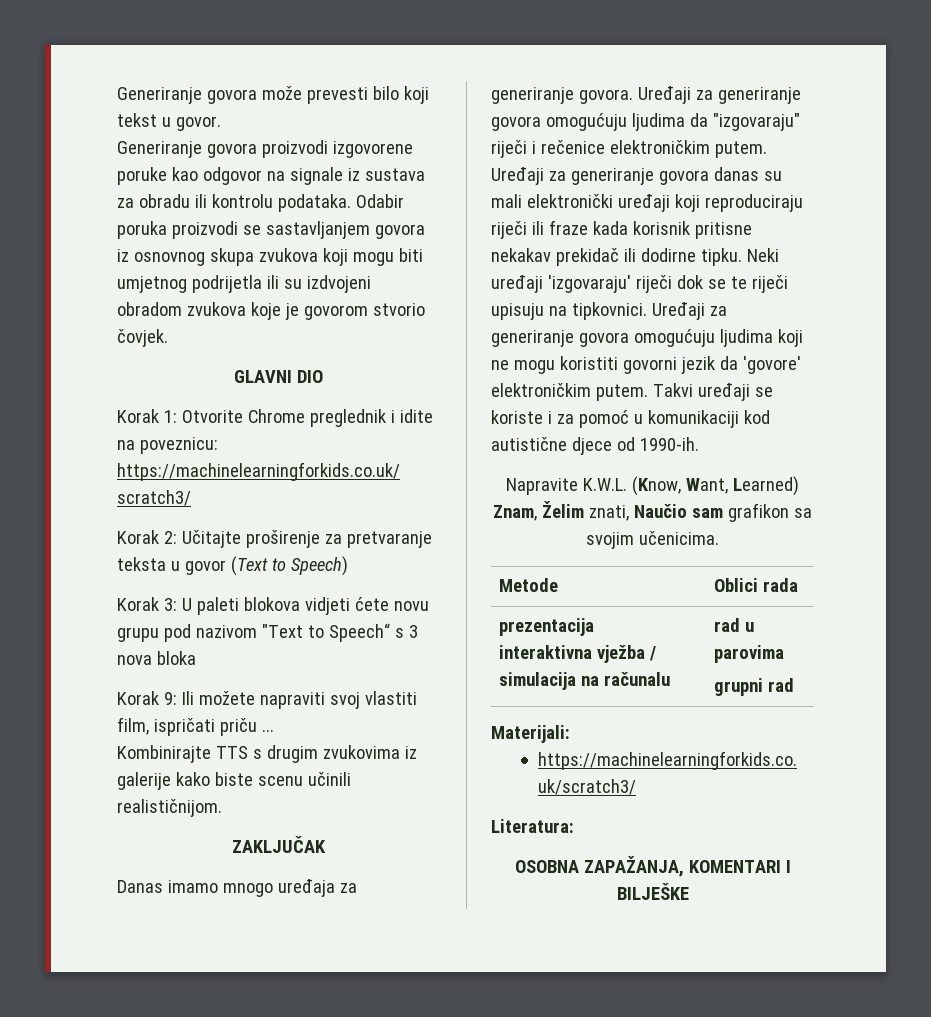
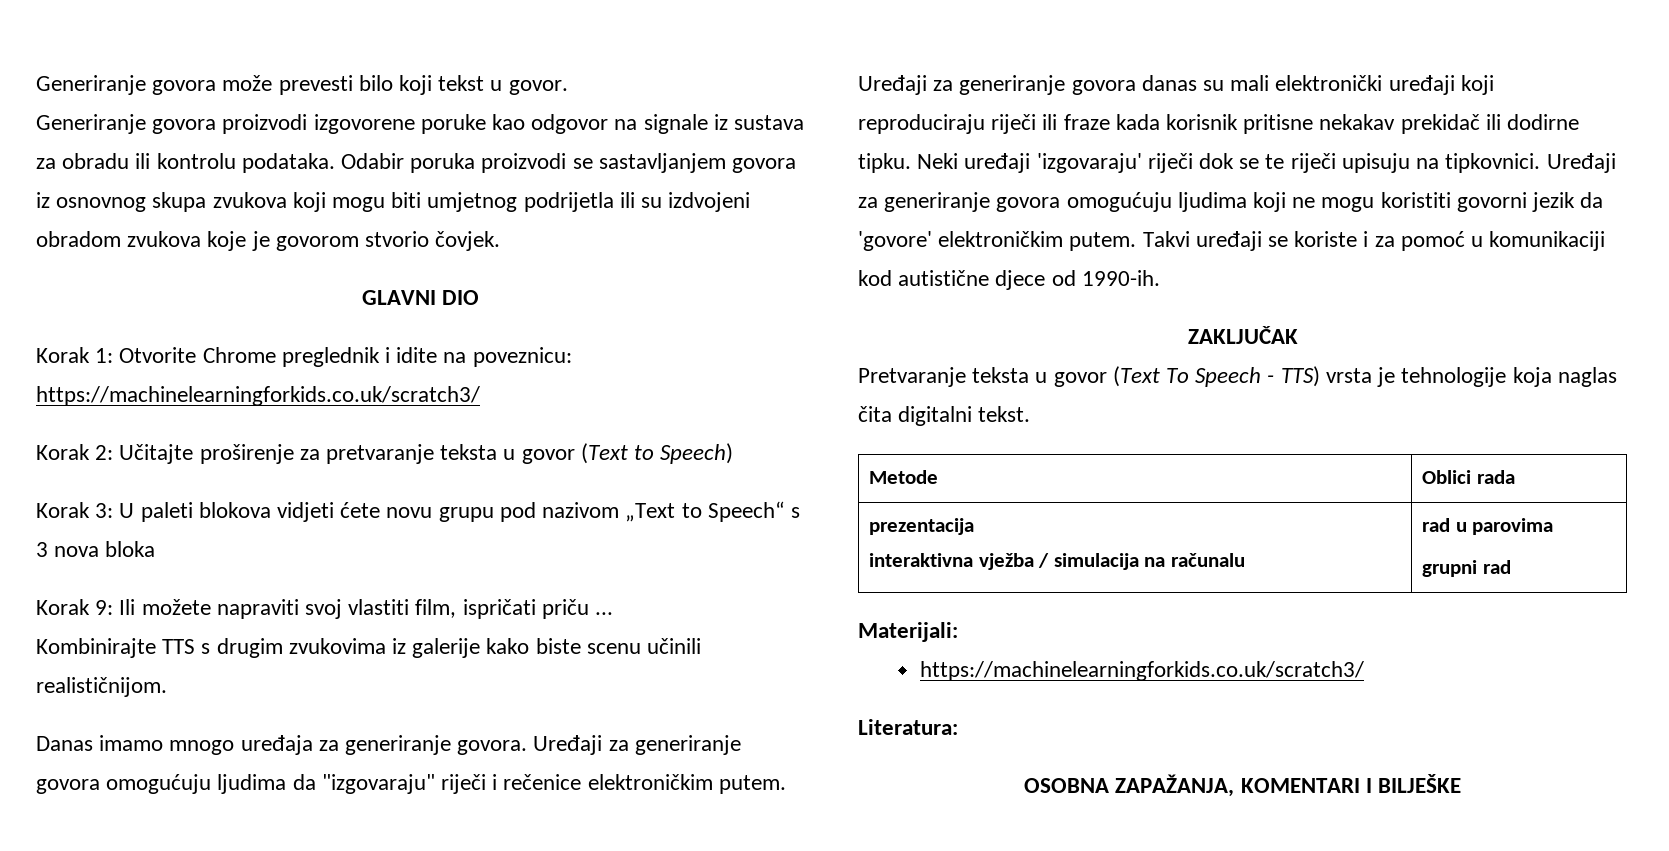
[261,624,303,638] "Text -> [625,503,676,522] „Text
[232,836,326,853] // ZAKLJUČAK -> (167, 687) none
[506,476,799,496] [493,501,812,522] [586,531,719,549] Napravite K.W.L. (Know, Want, Learned) Znam, Želim znati, Naučio sam grafikon sa svojim učenicima. -> [1187,326,1298,344] [858,366,1617,387] [858,406,1031,426] ZAKLJUČAK // Pretvaranje teksta u govor (Text To Speech - TTS) vrsta je tehnologije koja naglas čita digitalni tekst.

